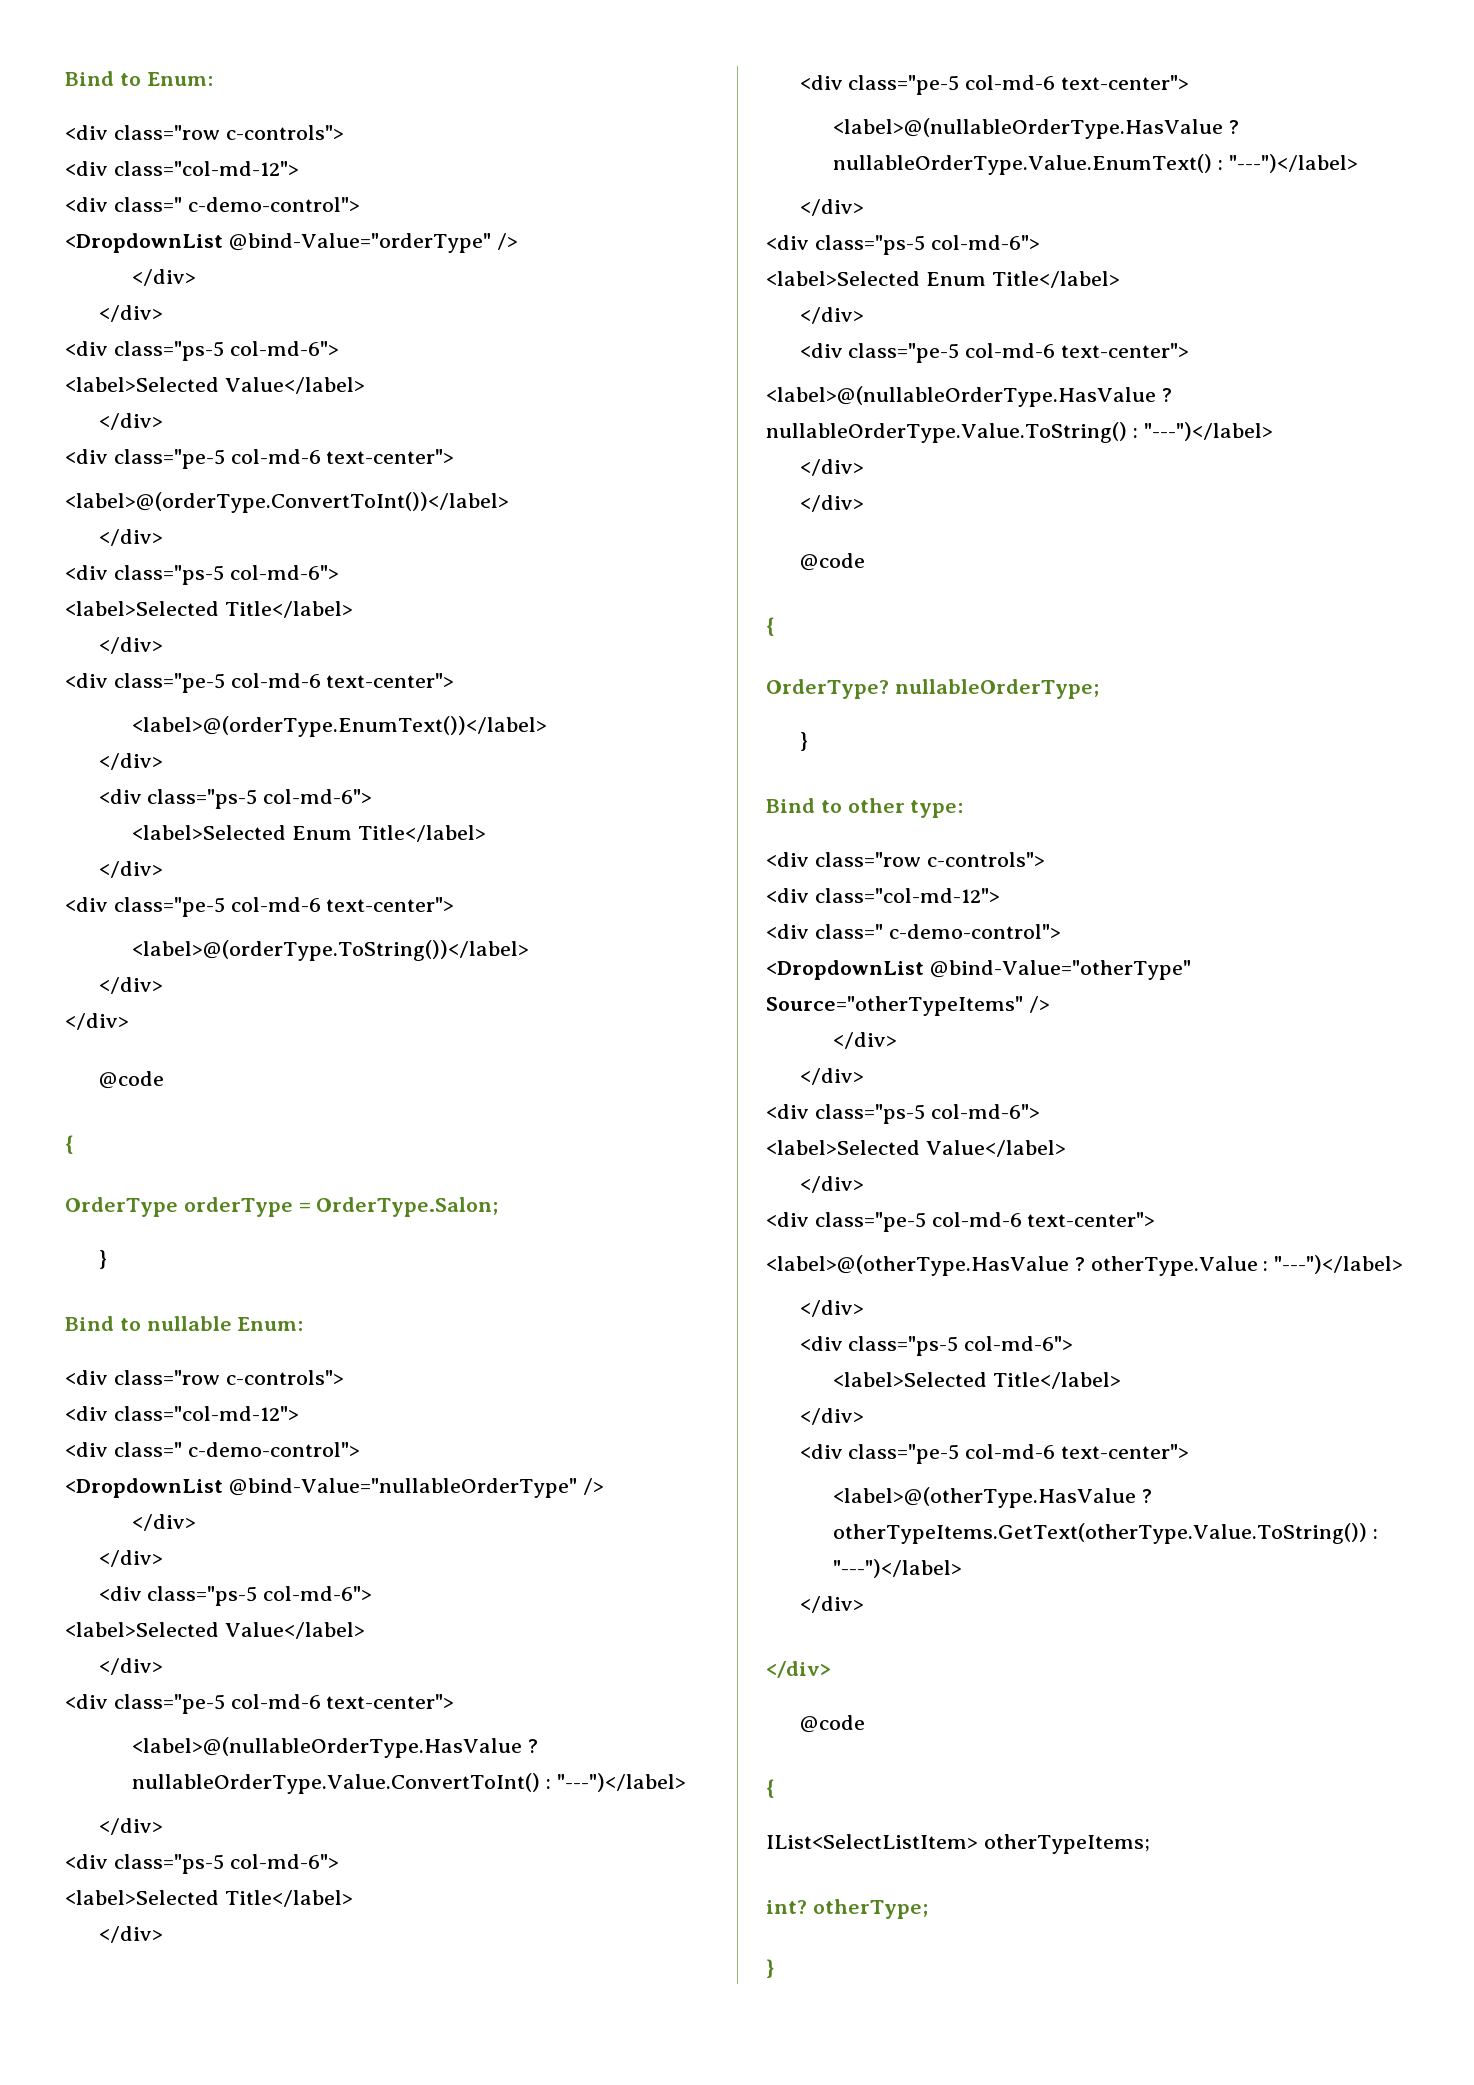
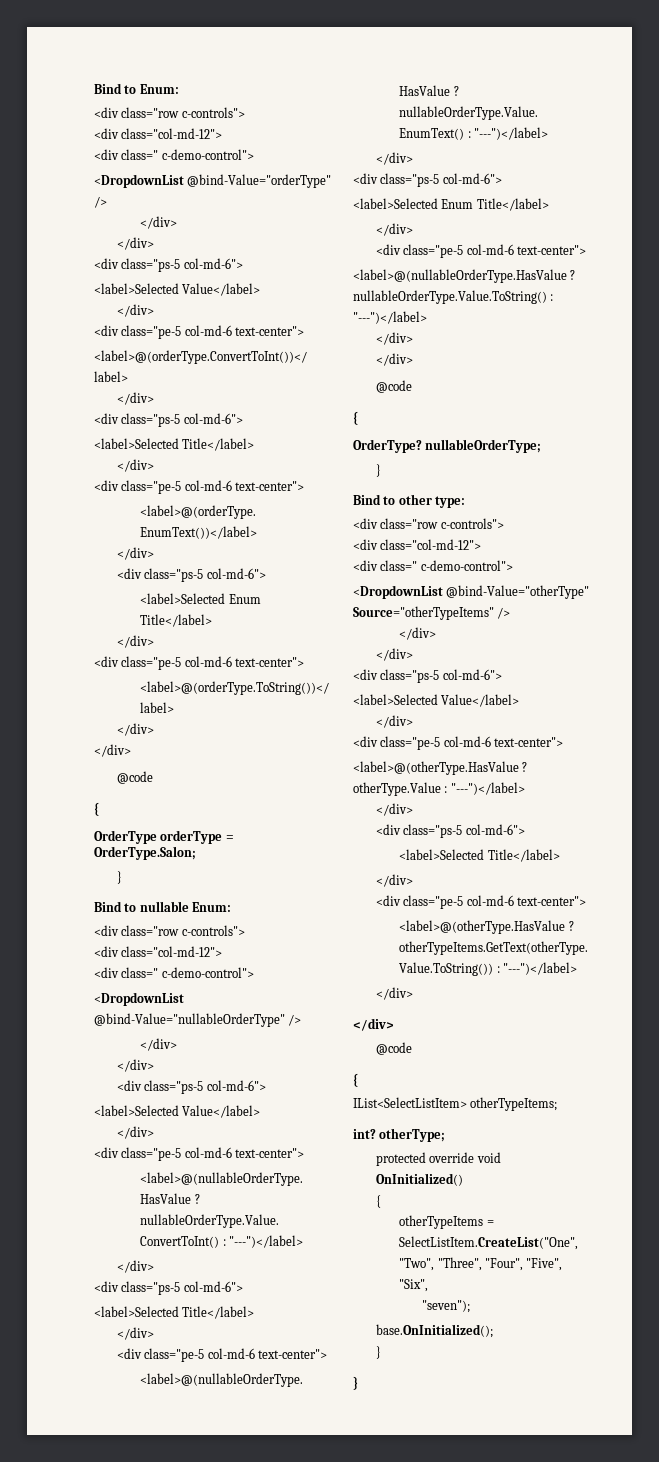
[766,1959,774,1978] // } -> [376,1152,501,1166] [376,1173,464,1186] [376,1195,382,1208] [399,1215,494,1229] [399,1236,579,1250] [399,1257,563,1271] [399,1279,429,1292] [422,1300,471,1313] [376,1324,494,1338] [376,1346,382,1359] [353,1376,358,1390] // protected override void OnInitialized() // { // otherTypeItems = SelectListItem.CreateList("One", "Two", "Three", "Four", "Five", "Six", // "seven"); // base.OnInitialized(); // } // }

